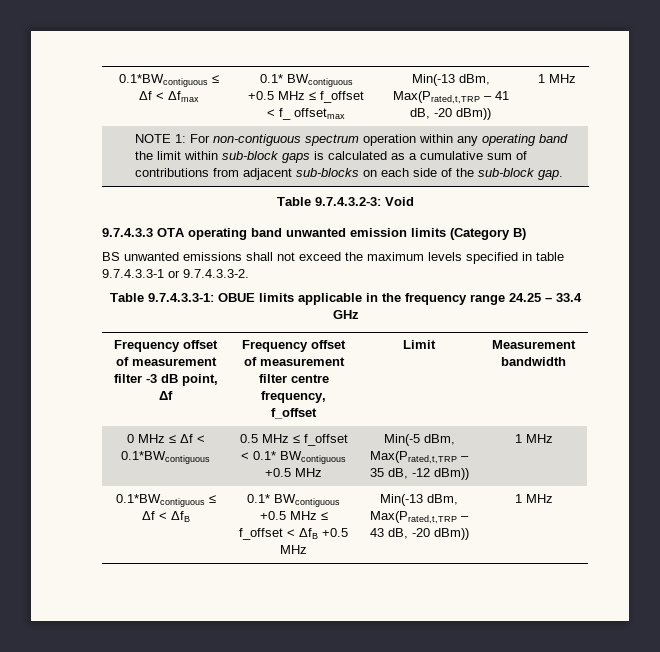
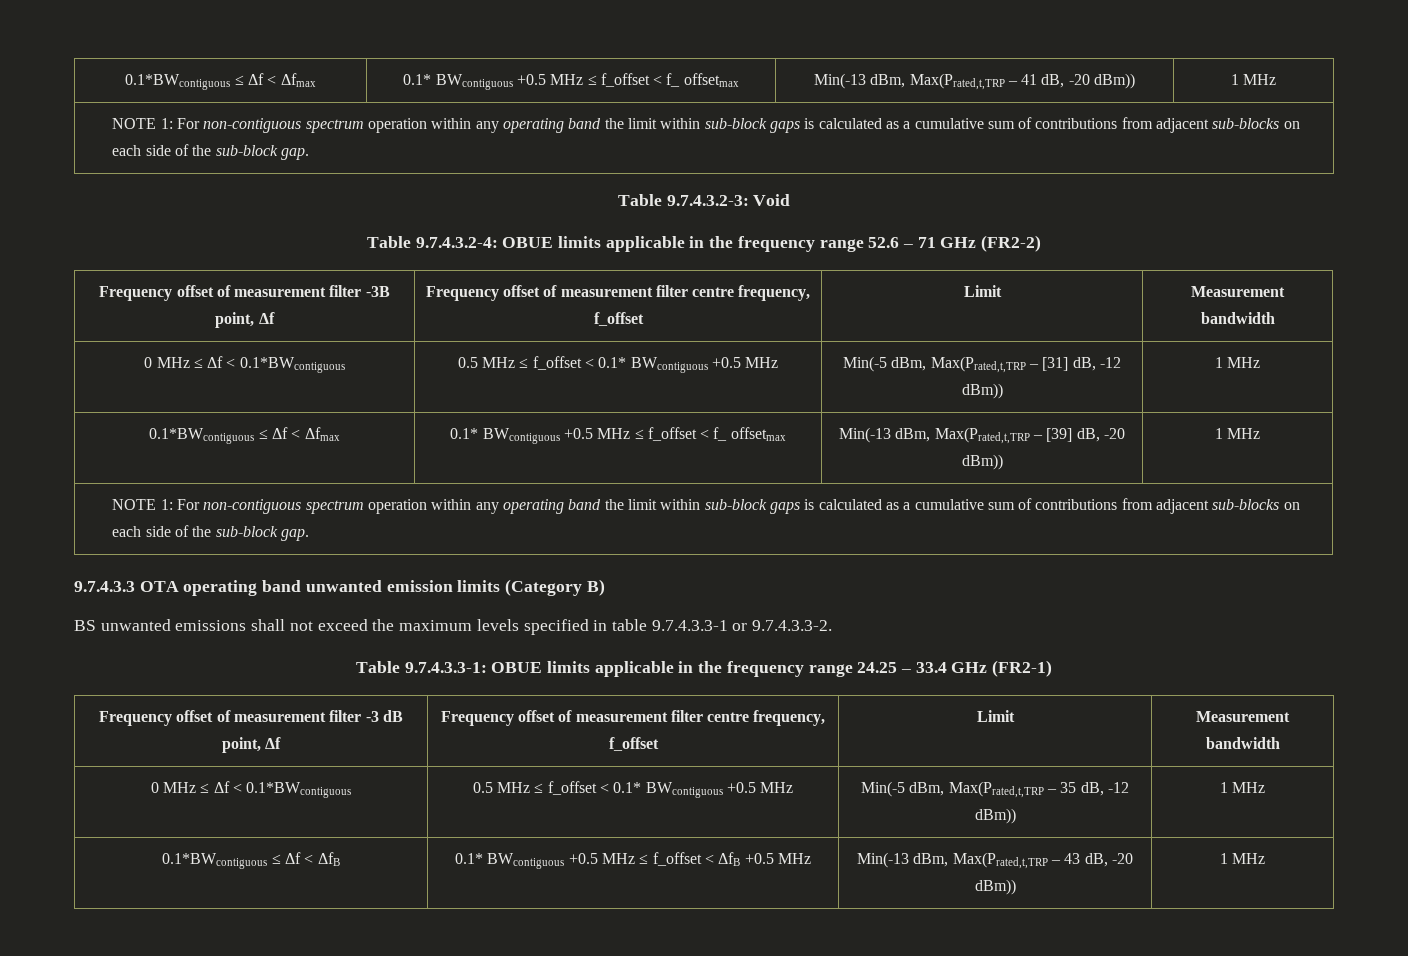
(414, 201) none -> [366,235,1042,252] [99,285,390,301] [215,312,275,328] [425,285,811,301] [593,312,644,326] [963,285,1002,297] [1191,286,1285,297] [1200,312,1275,324] [144,356,345,373] [457,356,779,373] [843,356,1121,373] [961,383,1003,399] [1214,357,1261,368] [149,427,340,444] [450,427,786,444] [839,427,1125,444] [961,454,1003,470] [1214,428,1261,439] [112,498,1300,514] [112,525,310,541] // Table 9.7.4.3.2-4: OBUE limits applicable in the frequency range 52.6 – 71 GHz (FR2-2) // Frequency offset of measurement filter -3B point, Δf | Frequency offset of measurement filter centre frequency, f_offset | Limit | Measurement bandwidth // 0 MHz ≤ Δf < 0.1*BWcontiguous | 0.5 MHz ≤ f_offset < 0.1* BWcontiguous +0.5 MHz | Min(-5 dBm, Max(Prated,t,TRP – [31] dB, -12 dBm)) | 1 MHz // 0.1*BWcontiguous ≤ Δf < Δfmax | 0.1* BWcontiguous +0.5 MHz ≤ f_offset < f_ offsetmax | Min(-13 dBm, Max(Prated,t,TRP – [39] dB, -20 dBm)) | 1 MHz // NOTE 1: For non-contiguous spectrum operation within any operating band the limit within sub-block gaps is calculated as a cumulative sum of contributions from adjacent sub-blocks on each side of the sub-block gap.
(359, 314) none -> [992,660,1053,677] (FR2-1)

